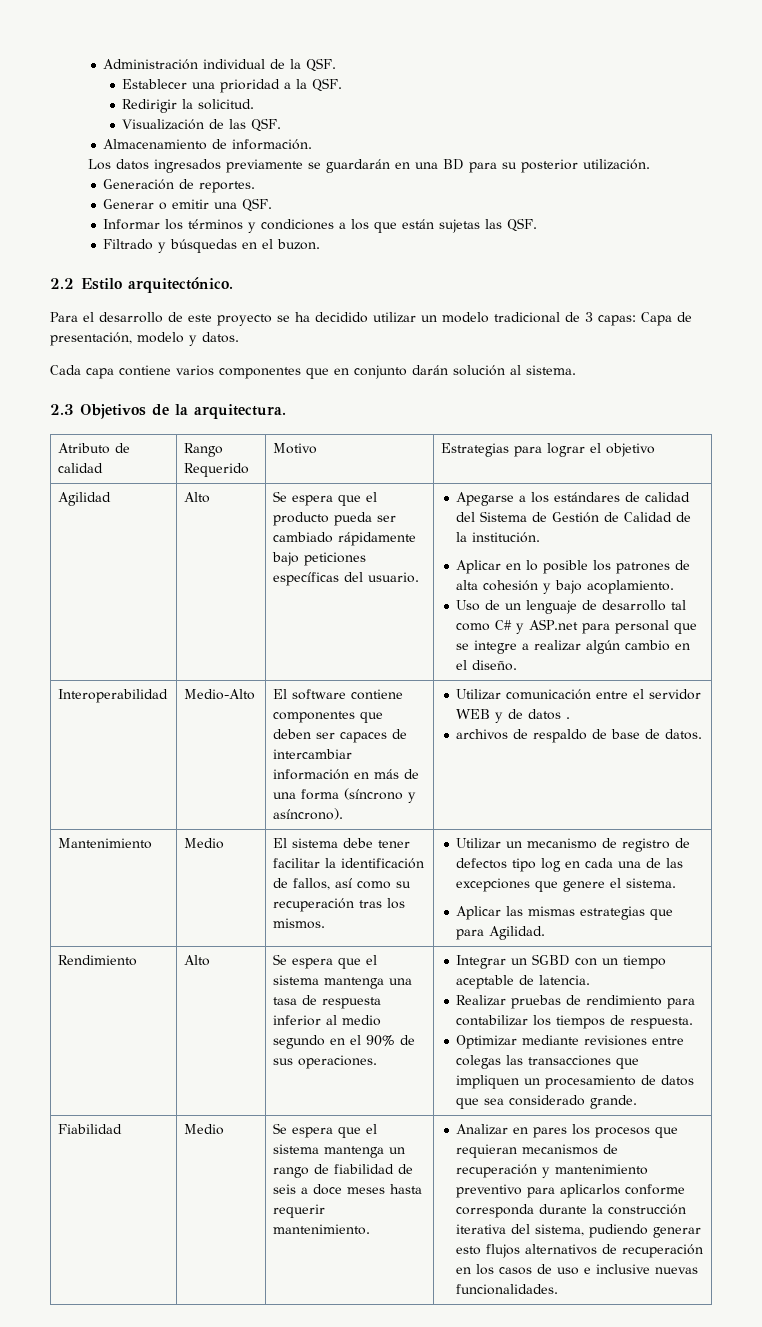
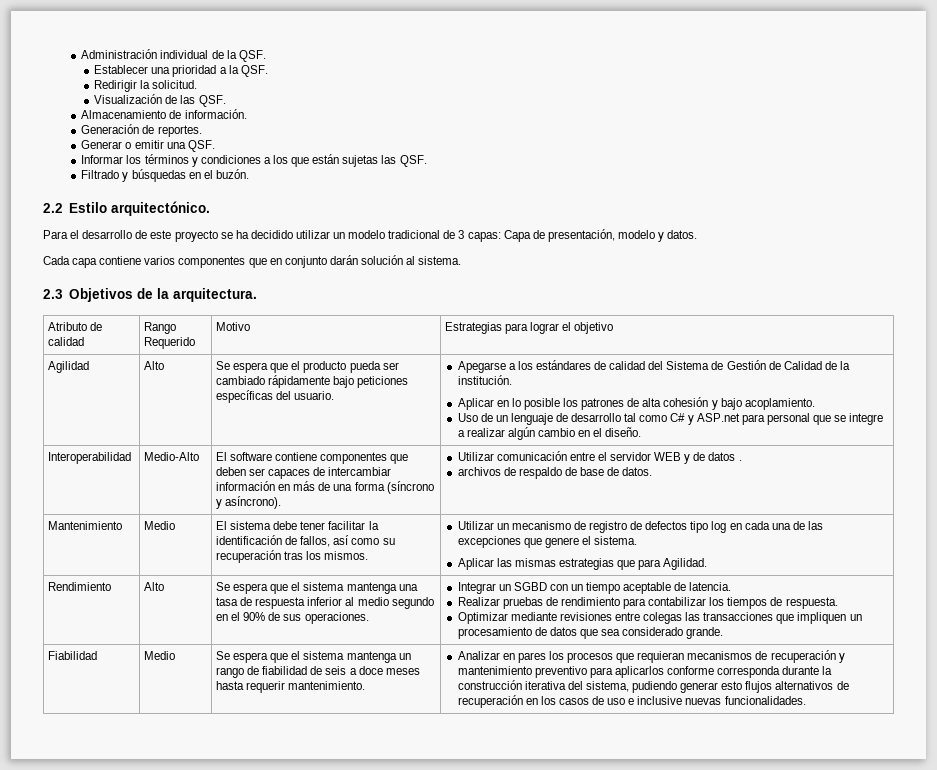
[87,159,650,173] // Los datos ingresados previamente se guardarán en una BD para su posterior utilización. -> (247, 114) none
[277,239,321,250] buzon. -> [215,169,249,179] buzón.

